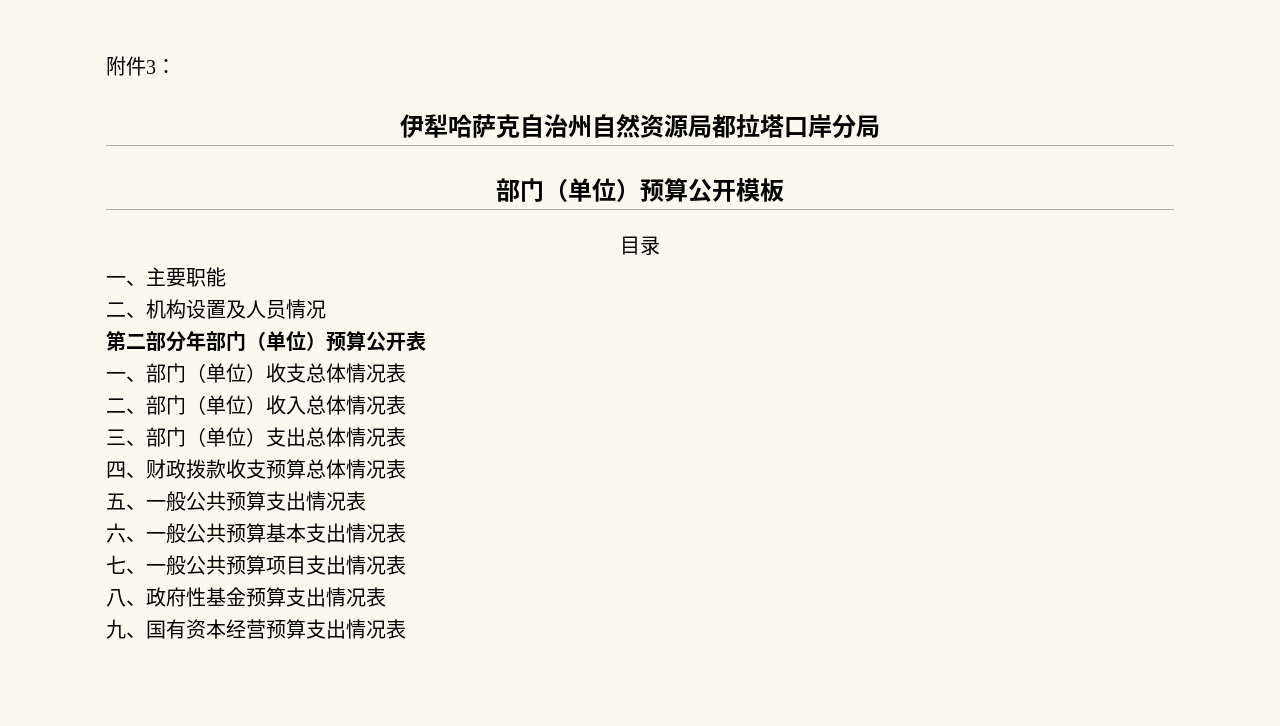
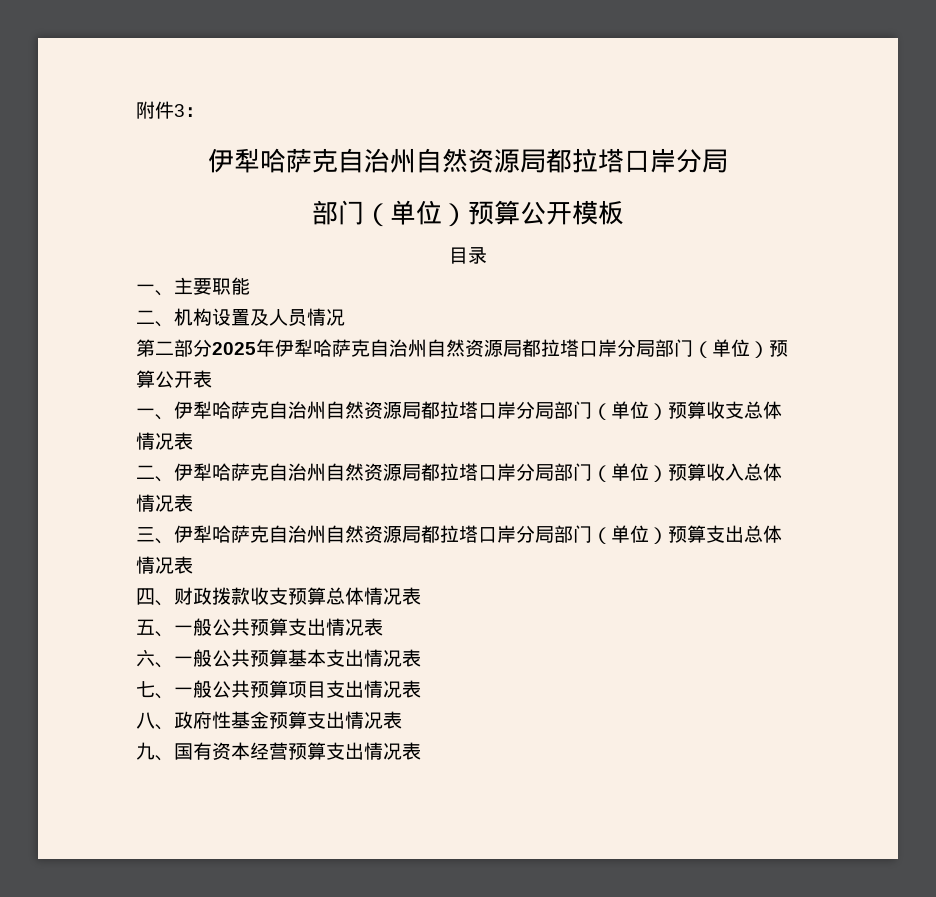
[186,331,206,351] 年 -> [212,339,655,357] 2025年伊犁哈萨克自治州自然资源局都拉塔口岸分局
[146,363,266,383] 部门（单位） -> [174,401,706,420] 伊犁哈萨克自治州自然资源局都拉塔口岸分局部门（单位）预算
[146,395,266,415] 部门（单位） -> [174,463,706,482] 伊犁哈萨克自治州自然资源局都拉塔口岸分局部门（单位）预算
[146,427,266,447] 部门（单位） -> [174,525,706,544] 伊犁哈萨克自治州自然资源局都拉塔口岸分局部门（单位）预算

